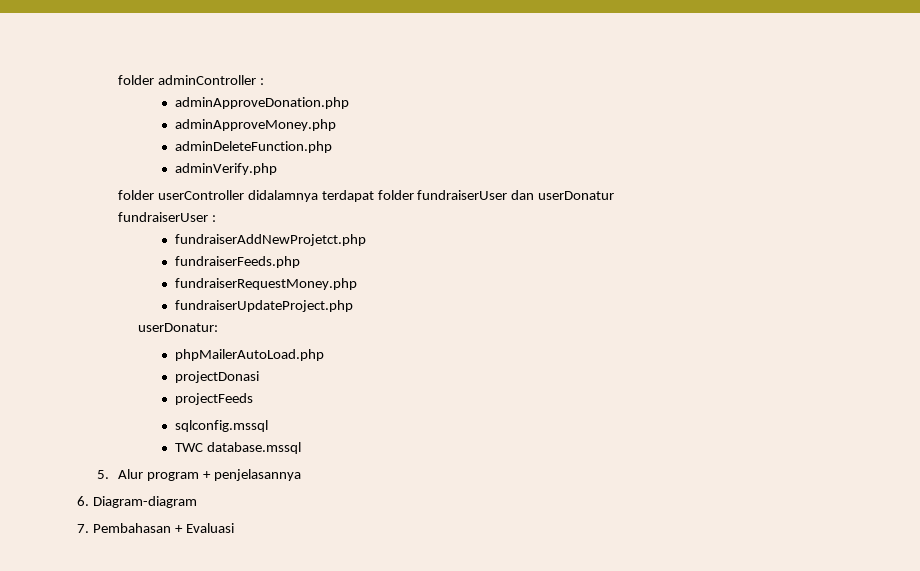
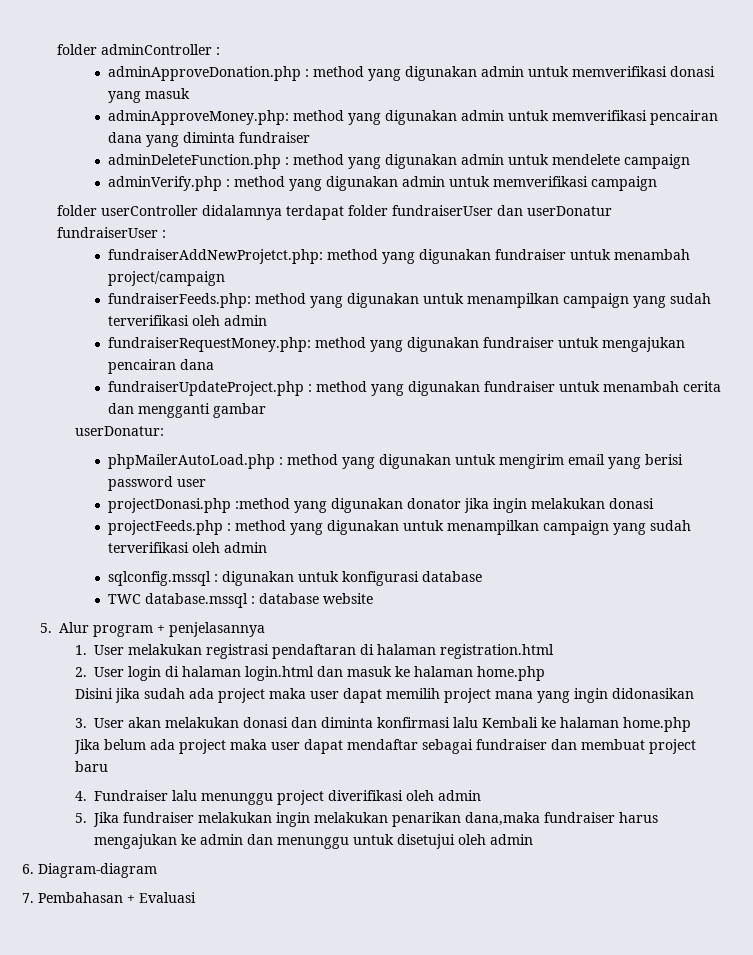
[174,119,336,131] [174,141,332,153] [174,163,277,175] // adminApproveMoney.php // adminDeleteFunction.php // adminVerify.php -> [305,66,716,81] [108,88,191,103] [108,110,719,125] [108,132,311,147] [108,154,691,169] [108,176,658,191] : method yang digunakan admin untuk memverifikasi donasi yang masuk // adminApproveMoney.php: method yang digunakan admin untuk memverifikasi pencairan dana yang diminta fundraiser // adminDeleteFunction.php : method yang digunakan admin untuk mendelete campaign // adminVerify.php : method yang digunakan admin untuk memverifikasi campaign
[174,234,366,246] [174,256,300,268] [174,278,357,290] [174,300,353,312] [138,323,219,332] [174,349,324,361] [174,371,259,383] [174,393,253,405] [174,420,268,432] fundraiserAddNewProjetct.php // fundraiserFeeds.php // fundraiserRequestMoney.php // fundraiserUpdateProject.php // userDonatur: // phpMailerAutoLoad.php // projectDonasi // projectFeeds // sqlconfig.mssql -> [108,249,691,264] [108,271,226,286] [108,293,712,308] [108,315,268,326] [108,337,686,352] [108,359,215,374] [108,381,722,396] [108,403,267,418] [75,426,165,436] [108,454,684,469] [108,476,207,491] [108,498,655,513] [108,520,692,535] [108,542,268,553] [108,571,483,586] fundraiserAddNewProjetct.php: method yang digunakan fundraiser untuk menambah project/campaign // fundraiserFeeds.php: method yang digunakan untuk menampilkan campaign yang sudah terverifikasi oleh admin // fundraiserRequestMoney.php: method yang digunakan fundraiser untuk mengajukan pencairan dana // fundraiserUpdateProject.php : method yang digunakan fundraiser untuk menambah cerita dan mengganti gambar // userDonatur: // phpMailerAutoLoad.php : method yang digunakan untuk mengirim email yang berisi password user // projectDonasi.php :method yang digunakan donator jika ingin melakukan donasi // projectFeeds.php : method yang digunakan untuk menampilkan campaign yang sudah terverifikasi oleh admin // sqlconfig.mssql : digunakan untuk konfigurasi database
(301, 448) none -> [251,593,374,604] : database website
(301, 475) none -> [75,644,555,659] [75,666,546,681] [75,688,695,703] [75,717,692,732] [74,739,697,754] [75,761,109,772] [75,790,482,805] [75,812,659,827] [94,834,534,849] // 1. User melakukan registrasi pendaftaran di halaman registration.html // 2. User login di halaman login.html dan masuk ke halaman home.php // Disini jika sudah ada project maka user dapat memilih project mana yang ingin didonasikan // 3. User akan melakukan donasi dan diminta konfirmasi lalu Kembali ke halaman home.php // Jika belum ada project maka user dapat mendaftar sebagai fundraiser dan membuat project baru // 4. Fundraiser lalu menunggu project diverifikasi oleh admin // 5. Jika fundraiser melakukan ingin melakukan penarikan dana,maka fundraiser harus mengajukan ke admin dan menunggu untuk disetujui oleh admin

